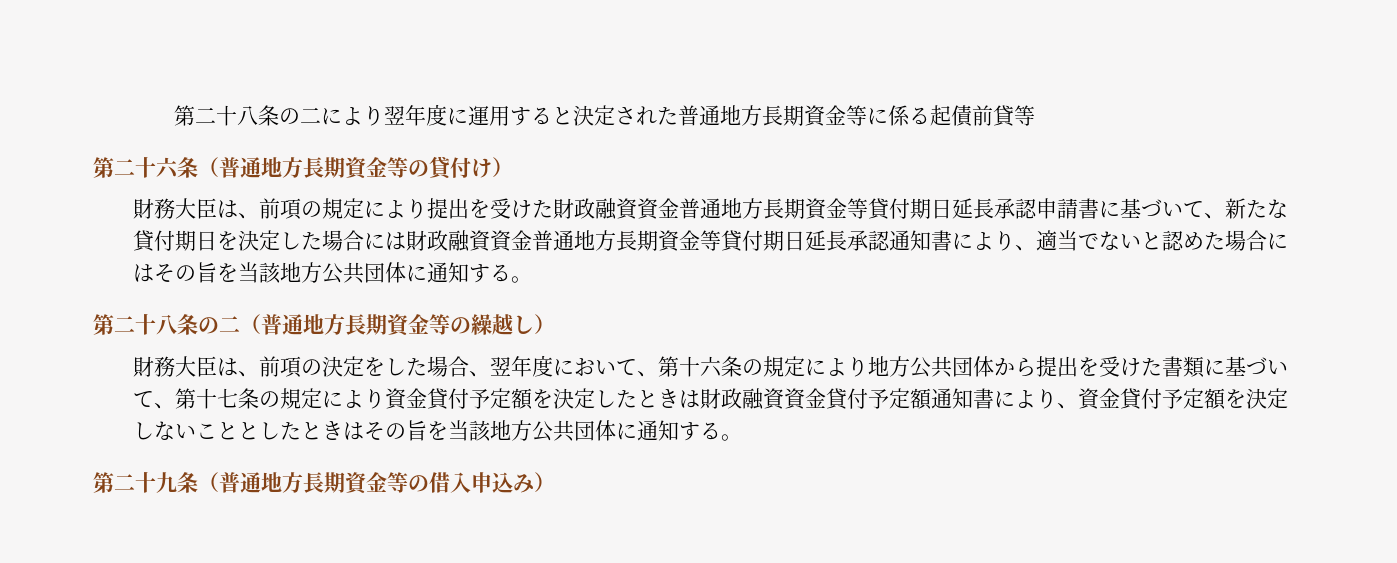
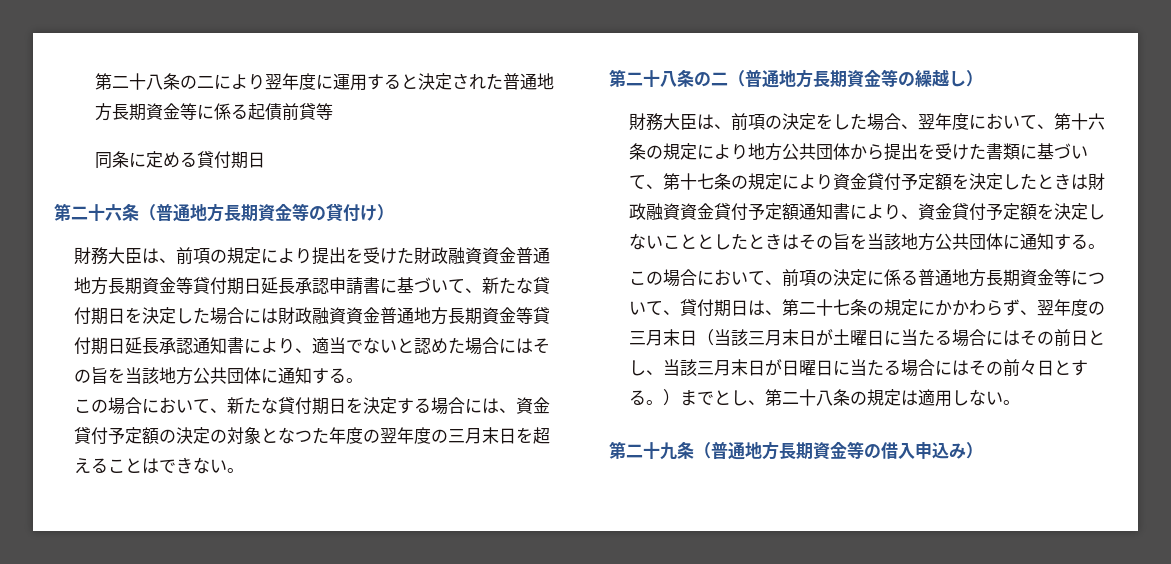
(1035, 115) none -> [94,151,265,169] // 同条に定める貸付期日
(533, 279) none -> [74,397,551,415] [74,427,551,445] [74,457,245,474] // この場合において、新たな貸付期日を決定する場合には、資金貸付予定額の決定の対象となつた年度の翌年度の三月末日を超えることはできない。
(743, 437) none -> [629,269,1106,287] [629,299,1106,317] [629,329,1106,347] [629,359,1089,377] [629,389,1021,407] // この場合において、前項の決定に係る普通地方長期資金等について、貸付期日は、第二十七条の規定にかかわらず、翌年度の三月末日（当該三月末日が土曜日に当たる場合にはその前日とし、当該三月末日が日曜日に当たる場合にはその前々日とする。）までとし、第二十八条の規定は適用しない。

